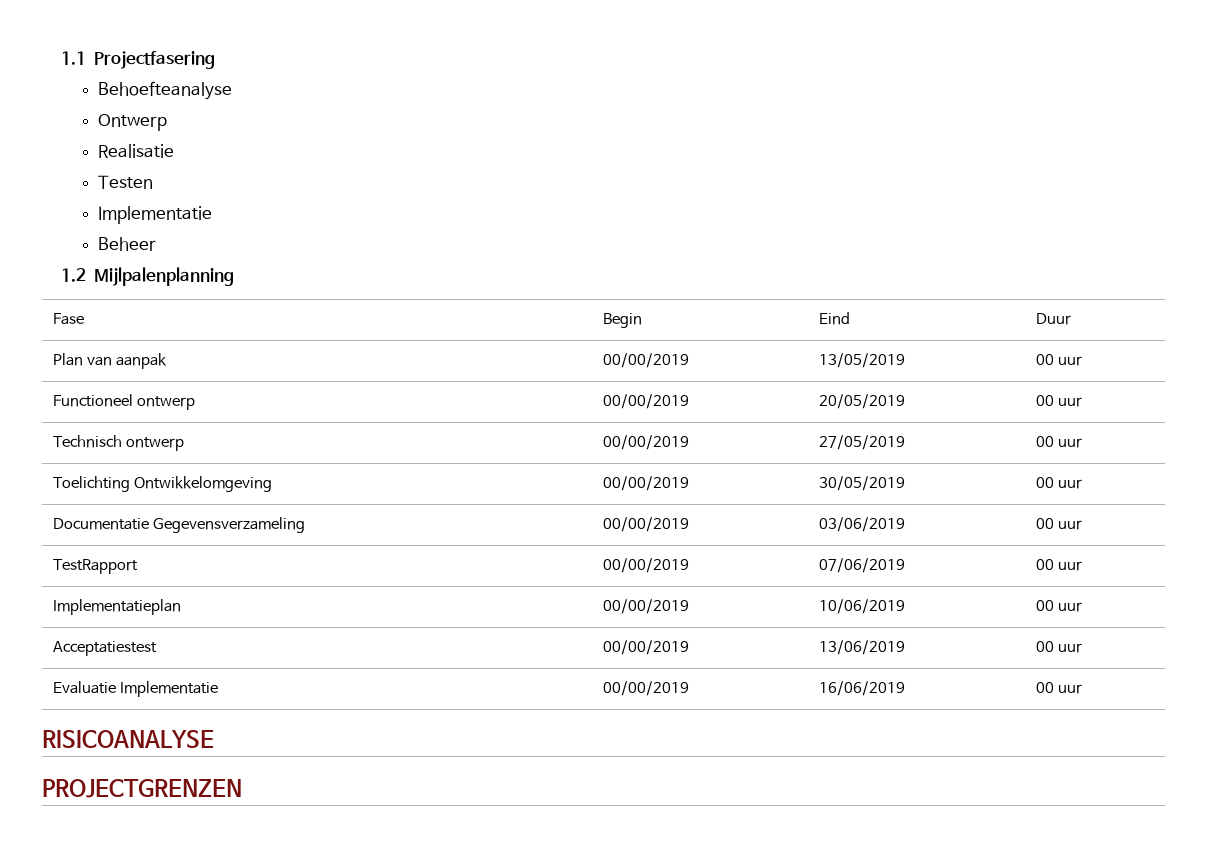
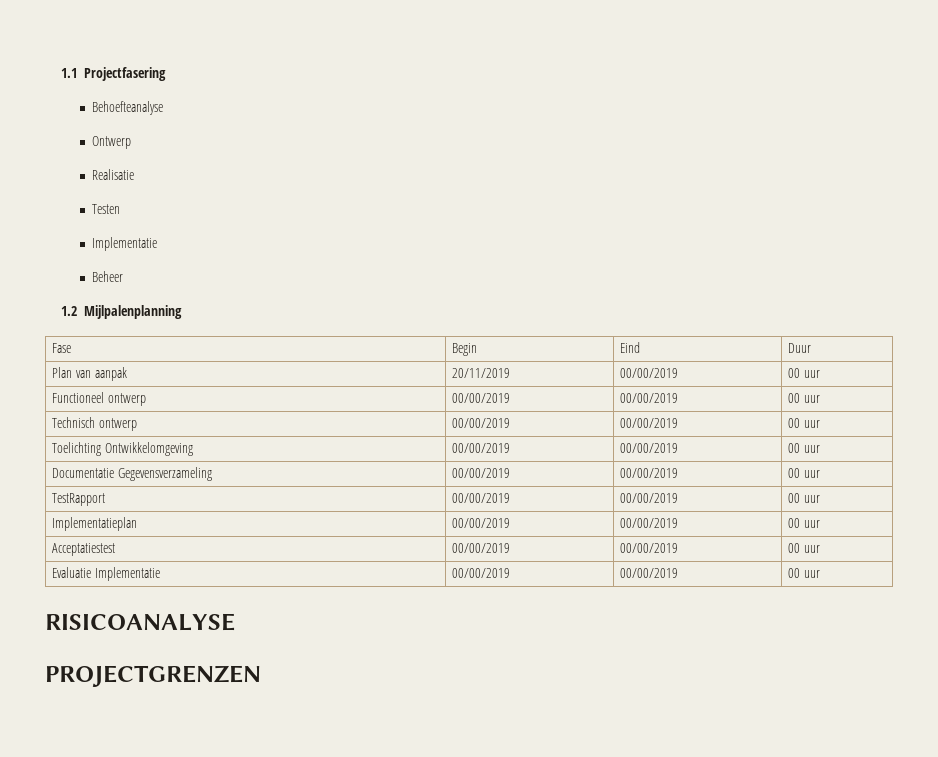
[602,353,689,368] [818,353,905,368] | 00/00/2019 | 13/05/2019 -> [452,368,511,378] [620,368,679,378] | 20/11/2019 | 00/00/2019
[818,394,905,409] 20/05/2019 -> [620,393,679,403] 00/00/2019
[818,435,905,450] 27/05/2019 -> [620,418,679,428] 00/00/2019
[818,476,905,491] 30/05/2019 -> [620,443,679,453] 00/00/2019
[818,517,905,532] 03/06/2019 -> [620,468,679,478] 00/00/2019
[818,558,905,573] 07/06/2019 -> [620,493,679,503] 00/00/2019
[818,599,905,614] 10/06/2019 -> [620,518,679,528] 00/00/2019
[818,640,905,655] 13/06/2019 -> [620,543,679,553] 00/00/2019
[818,681,905,696] 16/06/2019 -> [620,568,679,578] 00/00/2019

